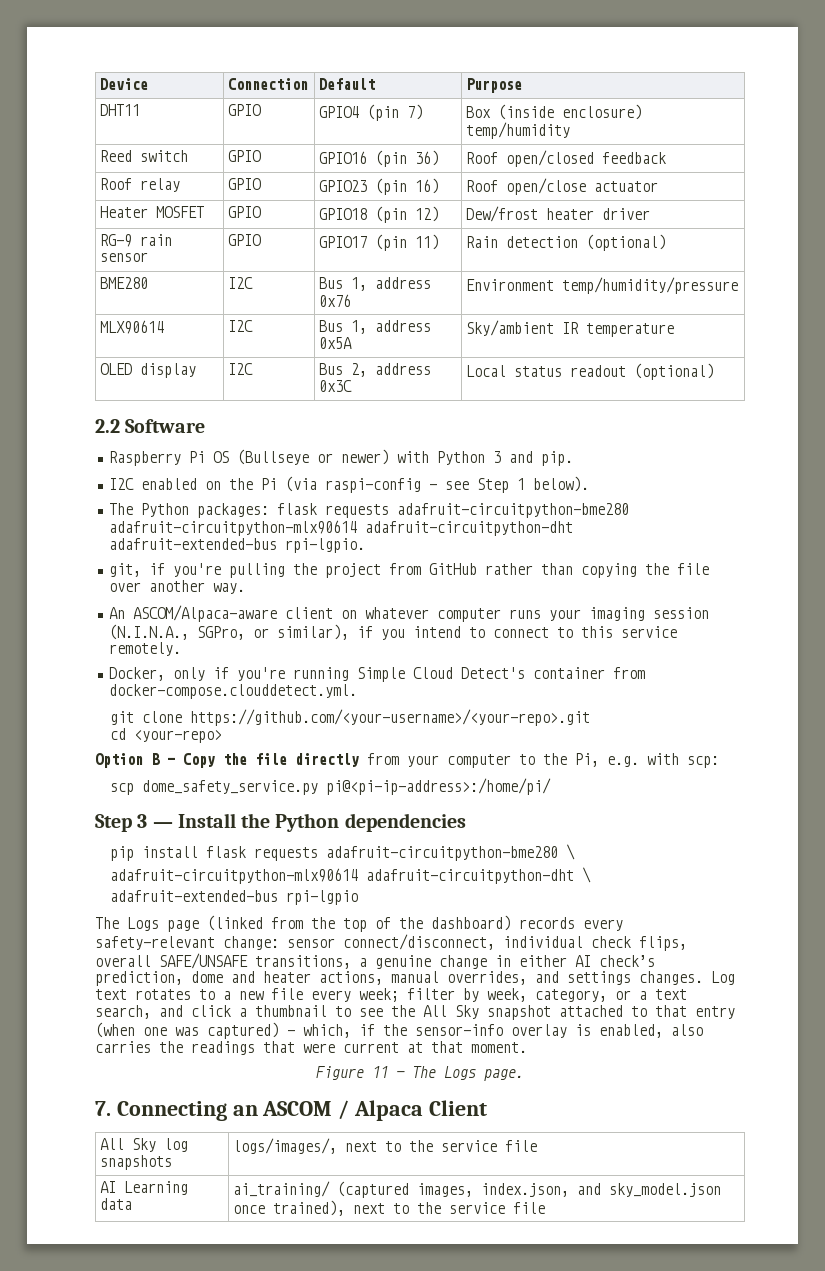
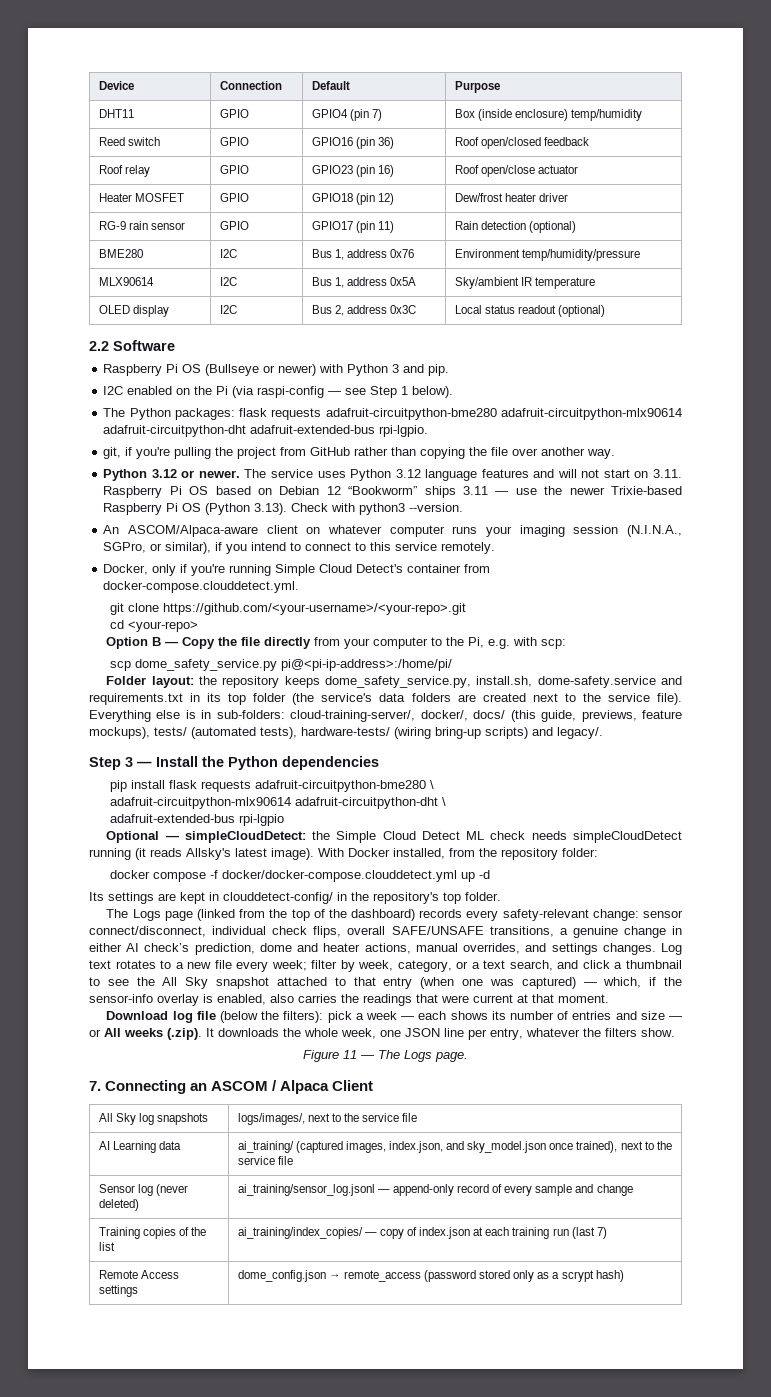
(245, 588) none -> [103,469,682,481] [103,486,682,498] [103,503,464,515] // Python 3.12 or newer. The service uses Python 3.12 language features and will not start on 3.11. Raspberry Pi OS based on Debian 12 “Bookworm” ships 3.11 — use the newer Trixie-based Raspberry Pi OS (Python 3.13). Check with python3 --version.
(551, 786) none -> [106,676,682,688] [89,693,682,705] [89,710,682,722] [89,727,603,739] // Folder layout: the repository keeps dome_safety_service.py, install.sh, dome-safety.service and requirements.txt in its top folder (the service's data folders are created next to the service file). Everything else is in sub-folders: cloud-training-server/, docker/, docs/ (this guide, previews, feature mockups), tests/ (automated tests), hardware-tests/ (wiring bring-up scripts) and legacy/.
(358, 897) none -> [106,831,682,843] [89,848,598,860] [109,870,490,882] [89,892,501,904] // Optional — simpleCloudDetect: the Simple Cloud Detect ML check needs simpleCloudDetect running (it reads Allsky's latest image). With Docker installed, from the repository folder: // docker compose -f docker/docker-compose.clouddetect.yml up -d // Its settings are kept in clouddetect-config/ in the repository's top folder.
(527, 1047) none -> [106,1011,682,1023] [89,1028,675,1040] // Download log file (below the filters): pick a week — each shows its number of entries and size — or All weeks (.zip). It downloads the whole week, one JSON line per entry, whatever the filters show.
(546, 1208) none -> [98,1184,188,1196] [98,1199,139,1211] [237,1184,633,1196] [98,1227,207,1239] [98,1242,115,1251] [237,1227,607,1239] [98,1270,179,1279] [98,1285,138,1297] [237,1270,624,1282] // Sensor log (never deleted) | ai_training/sensor_log.jsonl — append-only record of every sample and change // Training copies of the list | ai_training/index_copies/ — copy of index.json at each training run (last 7) // Remote Access settings | dome_config.json → remote_access (password stored only as a scrypt hash)

